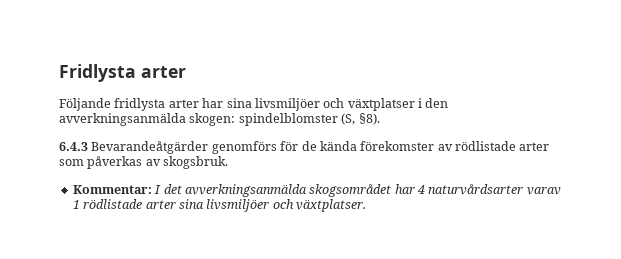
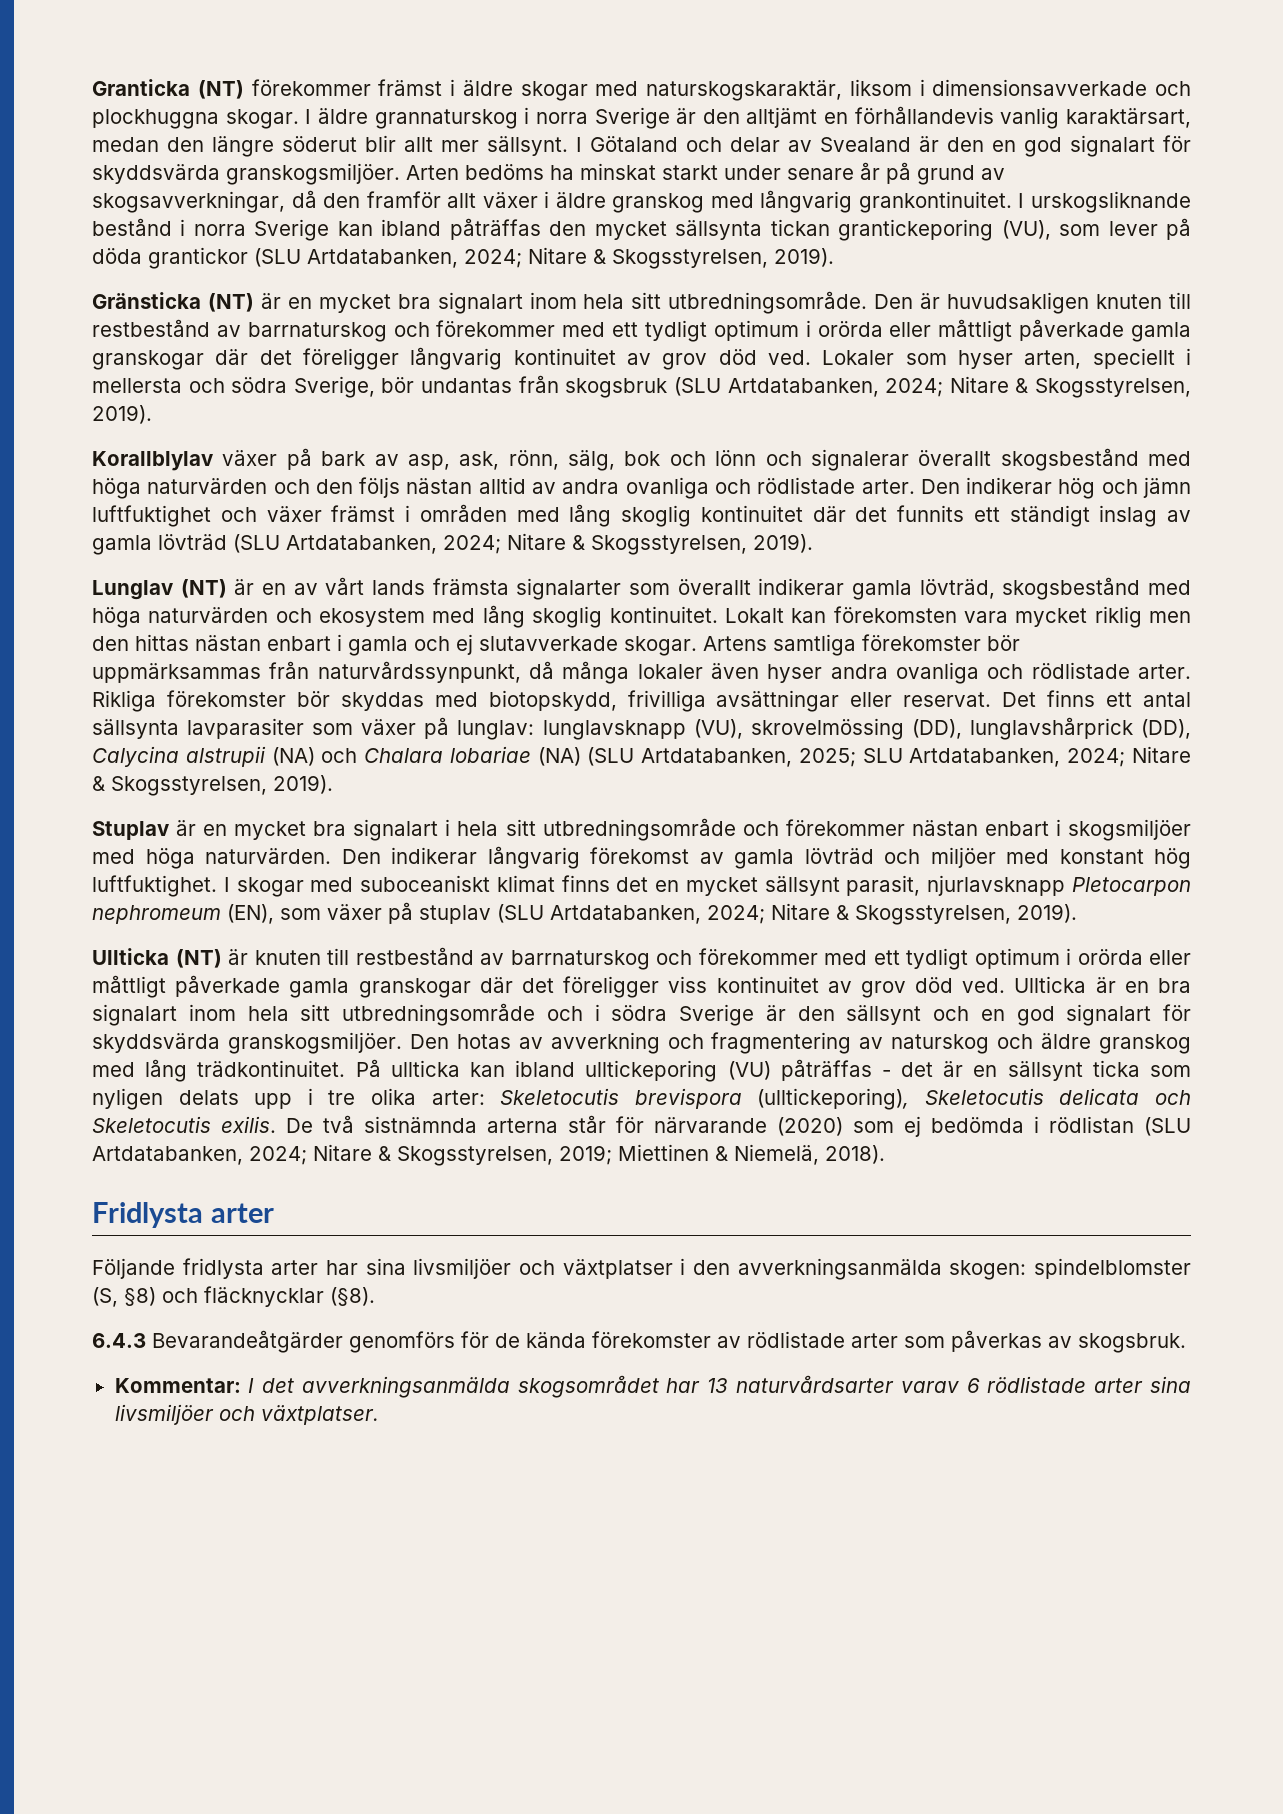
(59, 73) none -> [92,79,1191,101] [92,106,1191,129] [92,135,1191,157] [92,162,1005,185] [92,190,1191,213] [92,218,1191,241] [92,247,834,269] [92,291,1191,314] [92,319,1192,342] [92,347,1192,370] [92,375,1192,398] [92,405,152,424] [92,448,1191,471] [92,477,1191,499] [92,504,1191,527] [92,533,813,555] [92,577,1191,600] [92,605,1192,628] [92,634,1020,656] [92,661,1192,684] [92,690,1191,712] [92,717,1191,740] [92,746,1191,767] [92,775,333,796] [92,818,1192,841] [92,846,1191,869] [92,875,1191,897] [92,902,1077,925] [92,947,1191,970] [92,975,1191,998] [92,1003,1191,1026] [92,1032,1191,1054] [92,1059,1191,1082] [92,1088,1191,1110] [92,1115,1191,1137] [92,1144,885,1166] Granticka (NT) förekommer främst i äldre skogar med naturskogskaraktär, liksom i dimensionsavverkade och plockhuggna skogar. I äldre grannaturskog i norra Sverige är den alltjämt en förhållandevis vanlig karaktärsart, medan den längre söderut blir allt mer sällsynt. I Götaland och delar av Svealand är den en god signalart för skyddsvärda granskogsmiljöer. Arten bedöms ha minskat starkt under senare år på grund av skogsavverkningar, då den framför allt växer i äldre granskog med långvarig grankontinuitet. I urskogsliknande bestånd i norra Sverige kan ibland påträffas den mycket sällsynta tickan grantickeporing (VU), som lever på döda grantickor (SLU Artdatabanken, 2024; Nitare & Skogsstyrelsen, 2019). // Gränsticka (NT) är en mycket bra signalart inom hela sitt utbredningsområde. Den är huvudsakligen knuten till restbestånd av barrnaturskog och förekommer med ett tydligt optimum i orörda eller måttligt påverkade gamla granskogar där det föreligger långvarig kontinuitet av grov död ved. Lokaler som hyser arten, speciellt i mellersta och södra Sverige, bör undantas från skogsbruk (SLU Artdatabanken, 2024; Nitare & Skogsstyrelsen, 2019). // Korallblylav växer på bark av asp, ask, rönn, sälg, bok och lönn och signalerar överallt skogsbestånd med höga naturvärden och den följs nästan alltid av andra ovanliga och rödlistade arter. Den indikerar hög och jämn luftfuktighet och växer främst i områden med lång skoglig kontinuitet där det funnits ett ständigt inslag av gamla lövträd (SLU Artdatabanken, 2024; Nitare & Skogsstyrelsen, 2019). // Lunglav (NT) är en av vårt lands främsta signalarter som överallt indikerar gamla lövträd, skogsbestånd med höga naturvärden och ekosystem med lång skoglig kontinuitet. Lokalt kan förekomsten vara mycket riklig men den hittas nästan enbart i gamla och ej slutavverkade skogar. Artens samtliga förekomster bör uppmärksammas från naturvårdssynpunkt, då många lokaler även hyser andra ovanliga och rödlistade arter. Rikliga förekomster bör skyddas med biotopskydd, frivilliga avsättningar eller reservat. Det finns ett antal sällsynta lavparasiter som växer på lunglav: lunglavsknapp (VU), skrovelmössing (DD), lunglavshårprick (DD), Calycina alstrupii (NA) och Chalara lobariae (NA) (SLU Artdatabanken, 2025; SLU Artdatabanken, 2024; Nitare & Skogsstyrelsen, 2019). // Stuplav är en mycket bra signalart i hela sitt utbredningsområde och förekommer nästan enbart i skogsmiljöer med höga naturvärden. Den indikerar långvarig förekomst av gamla lövträd och miljöer med konstant hög luftfuktighet. I skogar med suboceaniskt klimat finns det en mycket sällsynt parasit, njurlavsknapp Pletocarpon nephromeum (EN), som växer på stuplav (SLU Artdatabanken, 2024; Nitare & Skogsstyrelsen, 2019). // Ullticka (NT) är knuten till restbestånd av barrnaturskog och förekommer med ett tydligt optimum i orörda eller måttligt påverkade gamla granskogar där det föreligger viss kontinuitet av grov död ved. Ullticka är en bra signalart inom hela sitt utbredningsområde och i södra Sverige är den sällsynt och en god signalart för skyddsvärda granskogsmiljöer. Den hotas av avverkning och fragmentering av naturskog och äldre granskog med lång trädkontinuitet. På ullticka kan ibland ulltickeporing (VU) påträffas - det är en sällsynt ticka som nyligen delats upp i tre olika arter: Skeletocutis brevispora (ulltickeporing), Skeletocutis delicata och Skeletocutis exilis. De två sistnämnda arterna står för närvarande (2020) som ej bedömda i rödlistan (SLU Artdatabanken, 2024; Nitare & Skogsstyrelsen, 2019; Miettinen & Niemelä, 2018). //
[358,113,380,125] §8). -> [124,1286,375,1307] §8) och fläcknycklar (§8).
[417,185,425,194] 4 -> [707,1378,729,1393] 13
[72,200,80,209] 1 -> [966,1378,980,1393] 6

